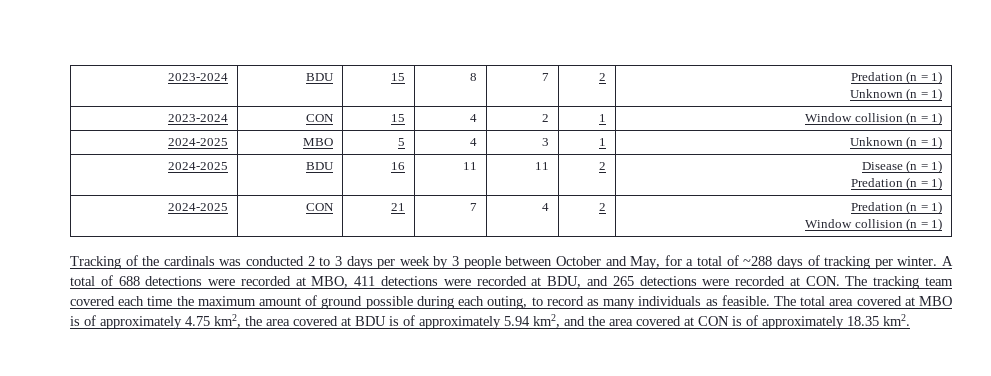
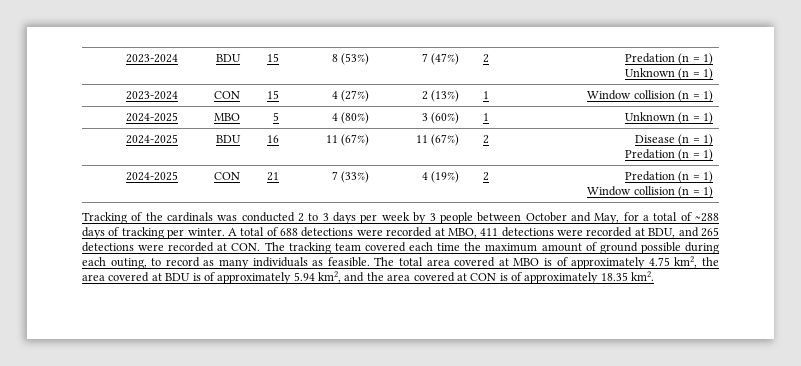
[542,73,550,81] | 7 -> [340,53,369,65] [421,53,459,65] (53%) | 7 (47%)
[542,114,550,122] | 2 -> [340,90,369,102] [421,90,459,102] (27%) | 2 (13%)
[542,138,550,146] | 3 -> [340,112,369,124] [421,112,459,124] (80%) | 3 (60%)
[535,162,550,170] | 11 -> [340,134,369,146] [415,134,459,146] (67%) | 11 (67%)
[542,203,550,211] | 4 -> [340,171,369,183] [421,171,459,183] (33%) | 4 (19%)

